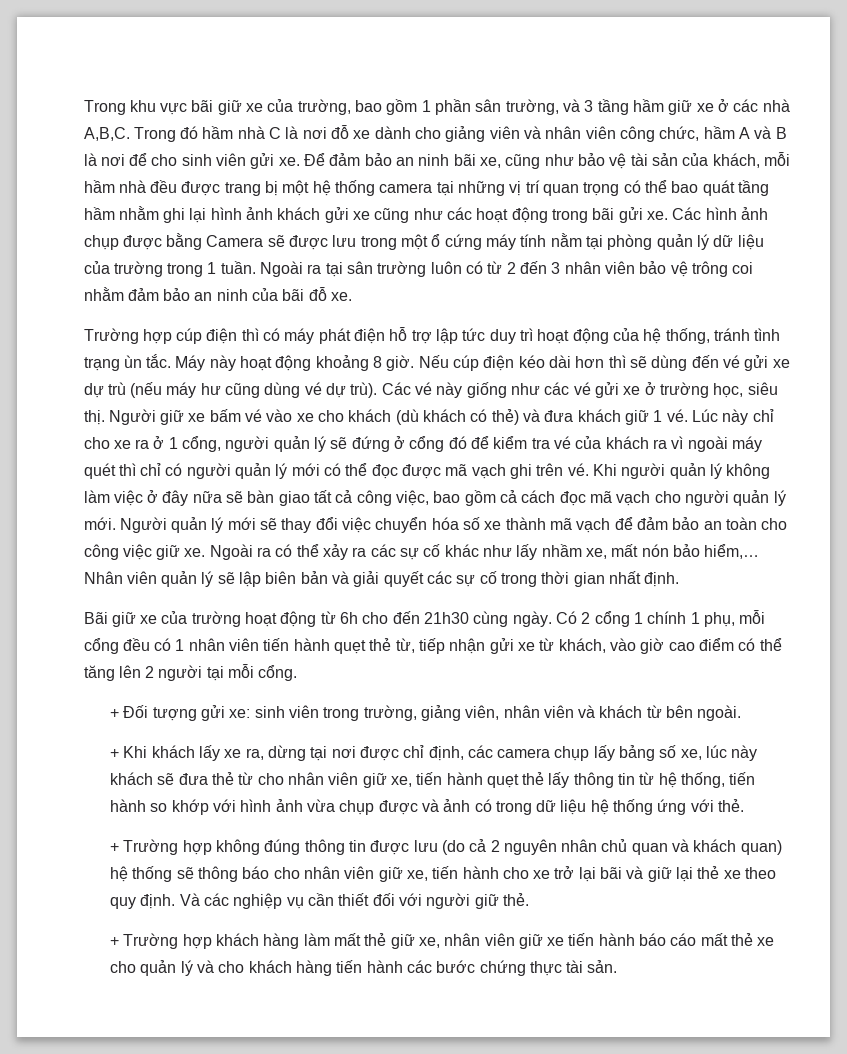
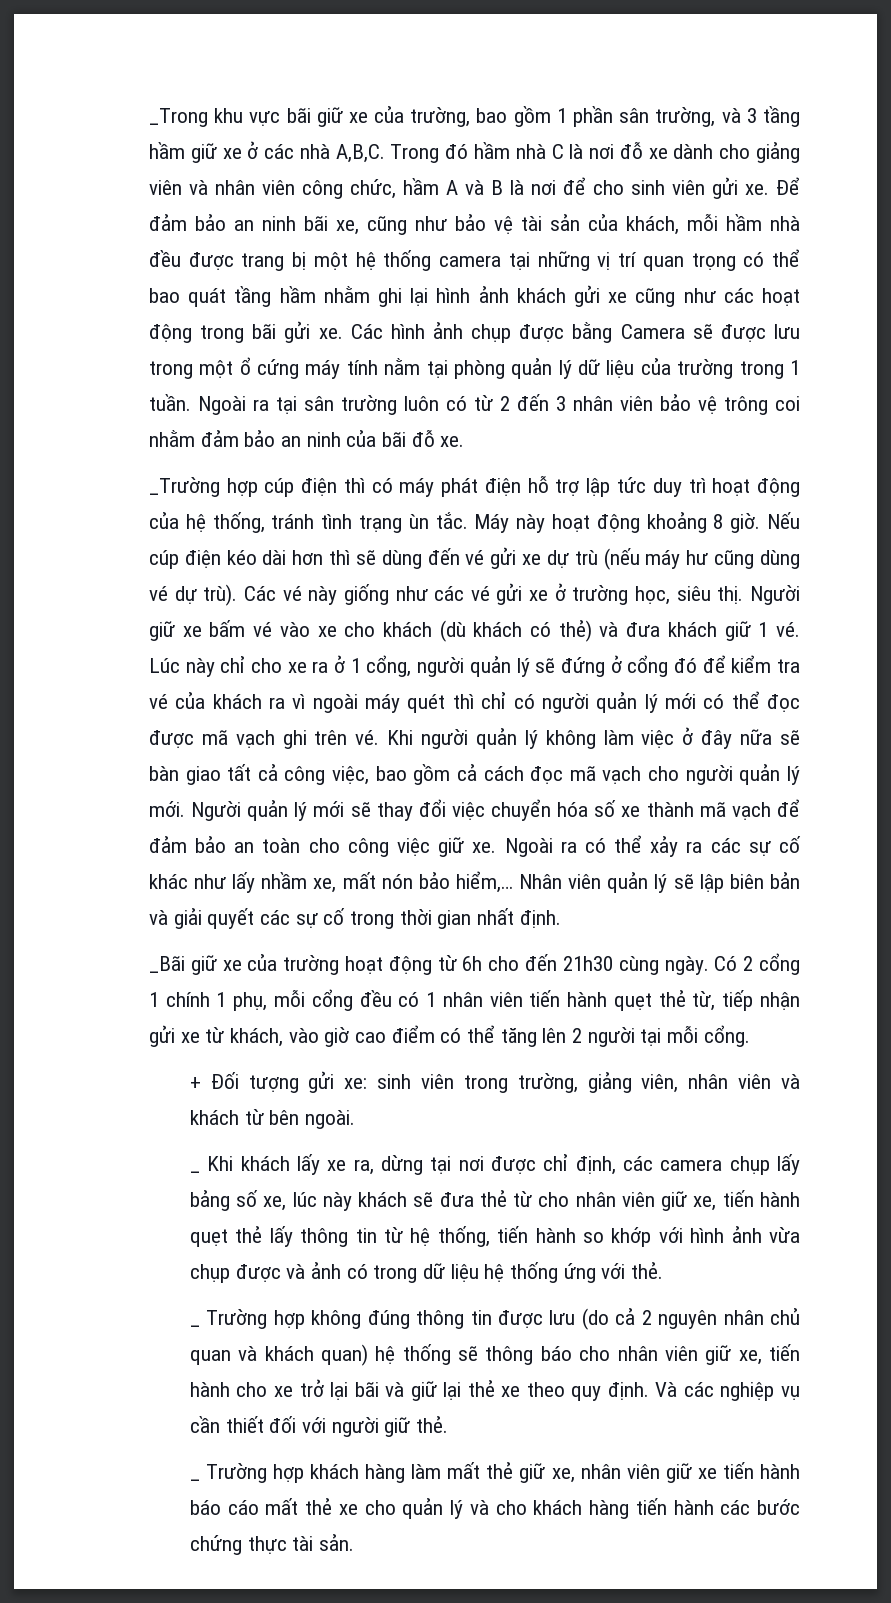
[83,100,126,115] Trong -> [148,108,208,127] _Trong
[83,328,139,344] Trường -> [148,477,220,497] _Trường
[83,612,108,624] Bãi -> [148,956,185,973] _Bãi
[110,749,120,758] + -> [189,1171,200,1173] _
[110,843,120,852] + -> [189,1325,200,1327] _
[110,937,120,946] + -> [189,1479,200,1481] _

